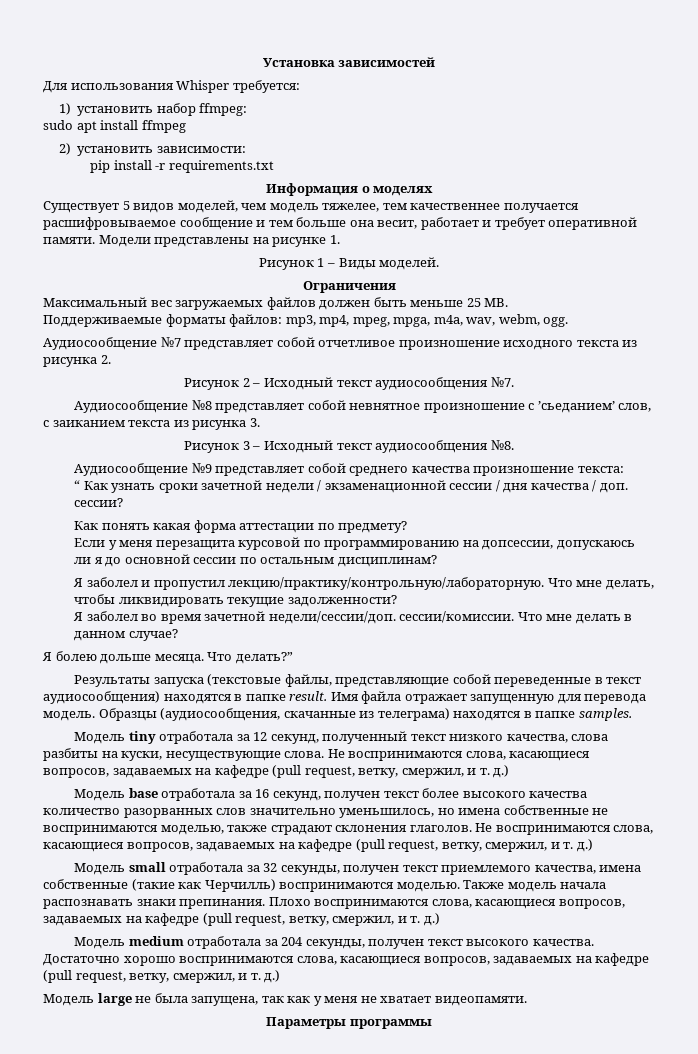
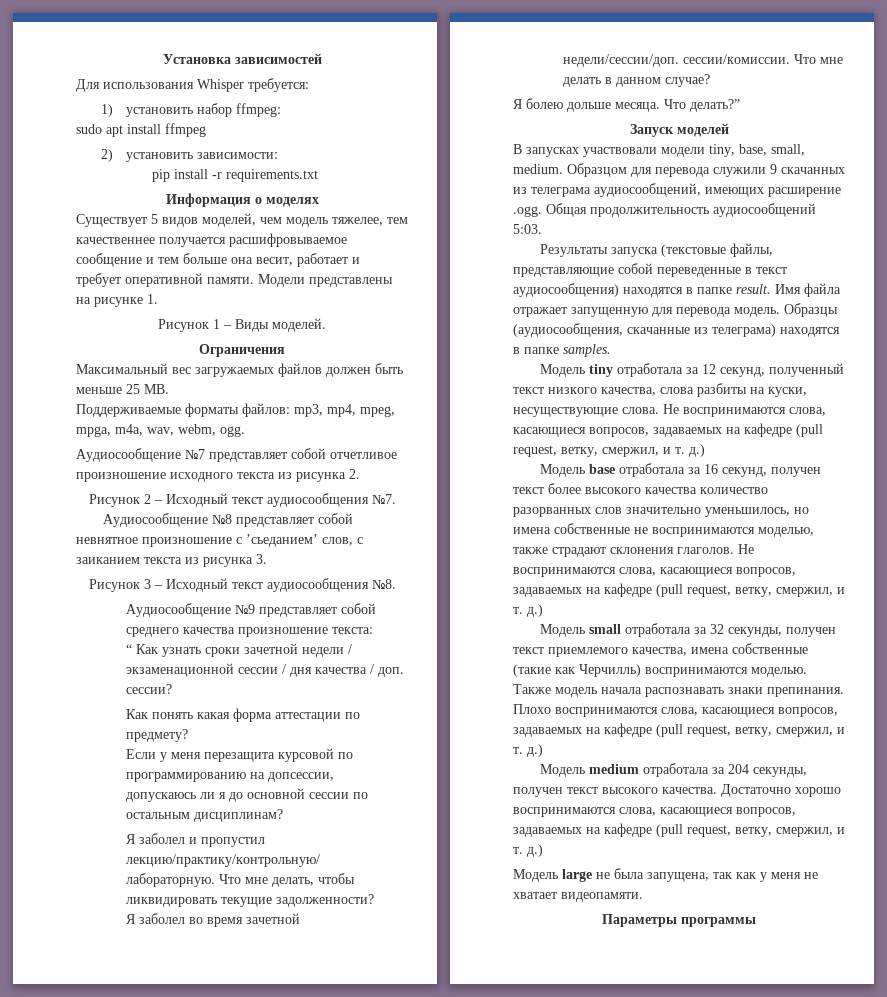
(293, 658) none -> [629,123,729,137] [513,144,805,157] [513,163,845,177] [513,183,841,197] [513,203,816,217] [513,224,542,234] // Запуск моделей // В запусках участвовали модели tiny, base, small, medium. Образцом для перевода служили 9 скачанных из телеграма аудиосообщений, имеющих расширение .ogg. Общая продолжительность аудиосообщений 5:03.

